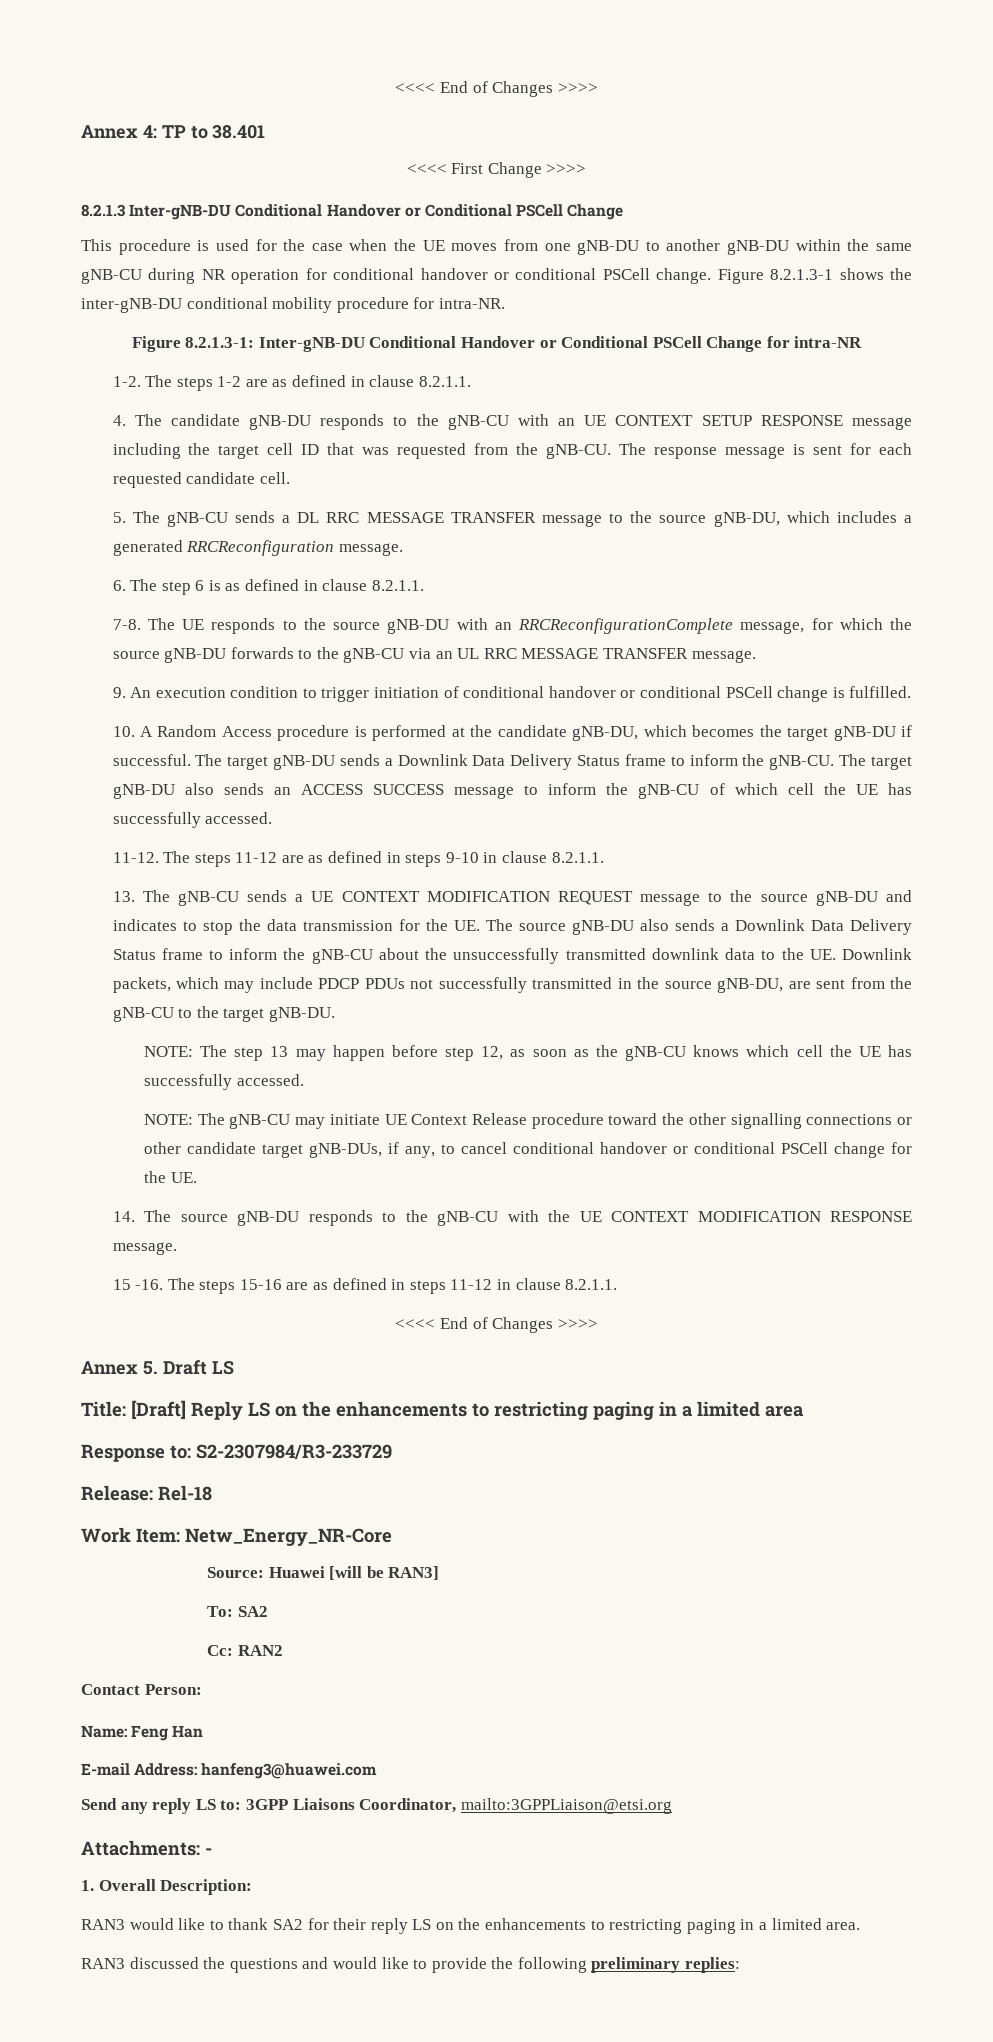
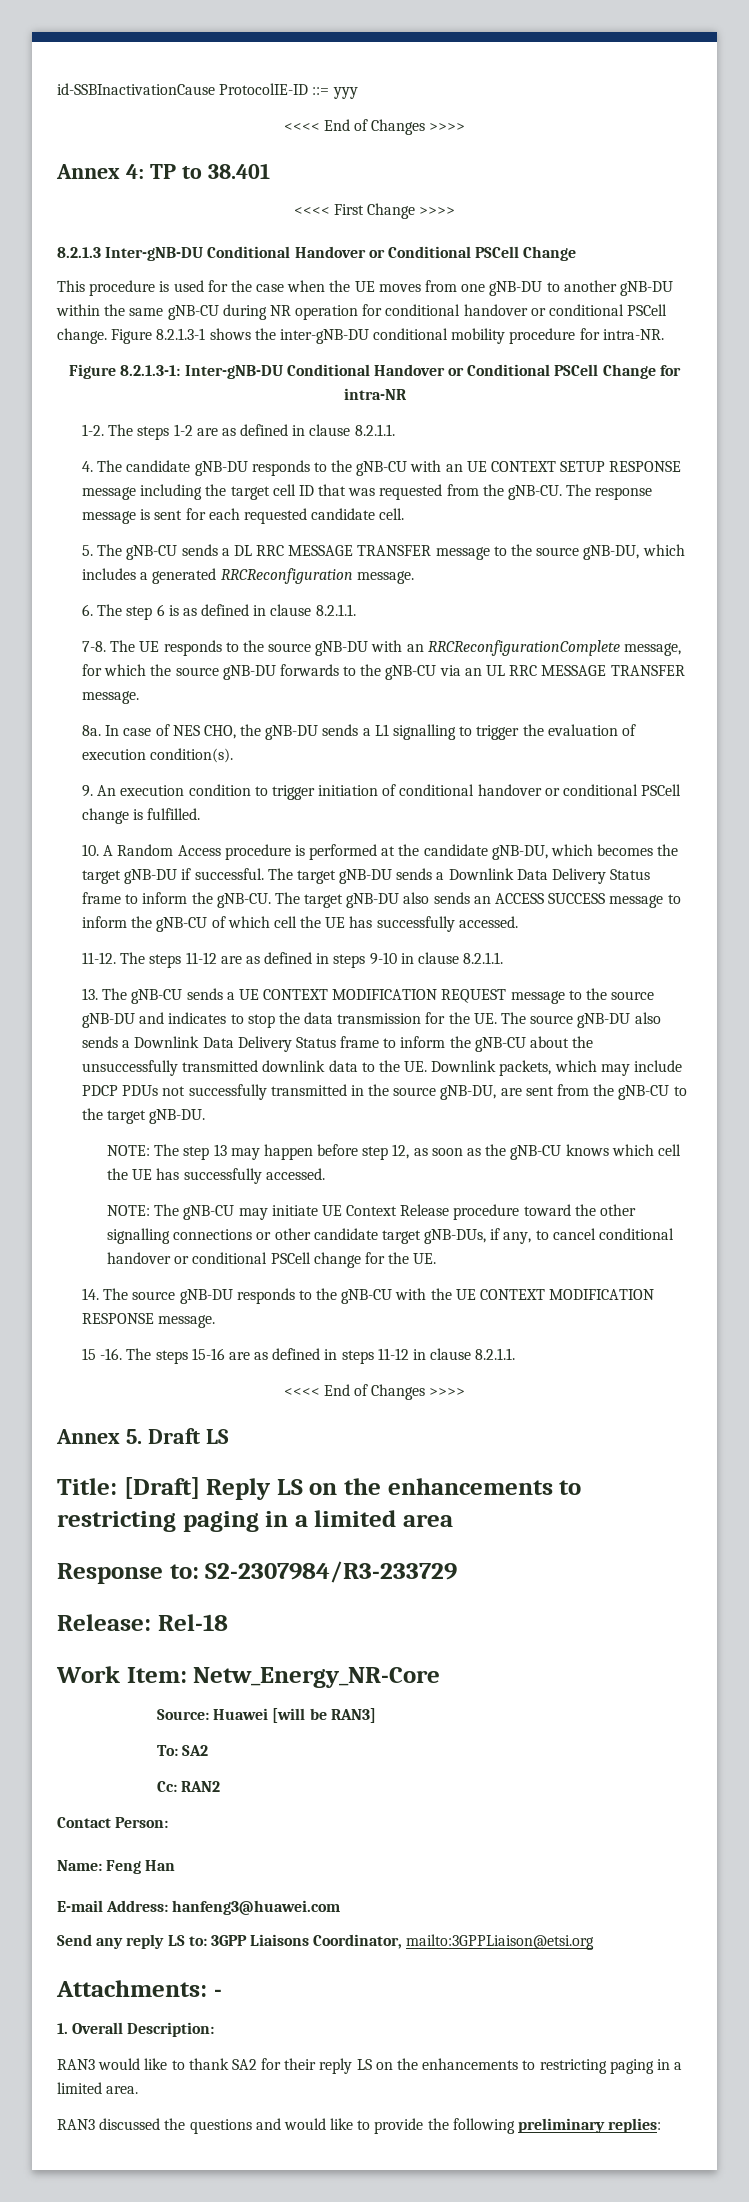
(395, 88) none -> [57,83,358,99] id-SSBInactivationCause ProtocolIE-ID ::= yyy //
(756, 656) none -> [81,724,636,740] [81,748,234,763] // 8a. In case of NES CHO, the gNB-DU sends a L1 signalling to trigger the evaluation of execution condition(s).

